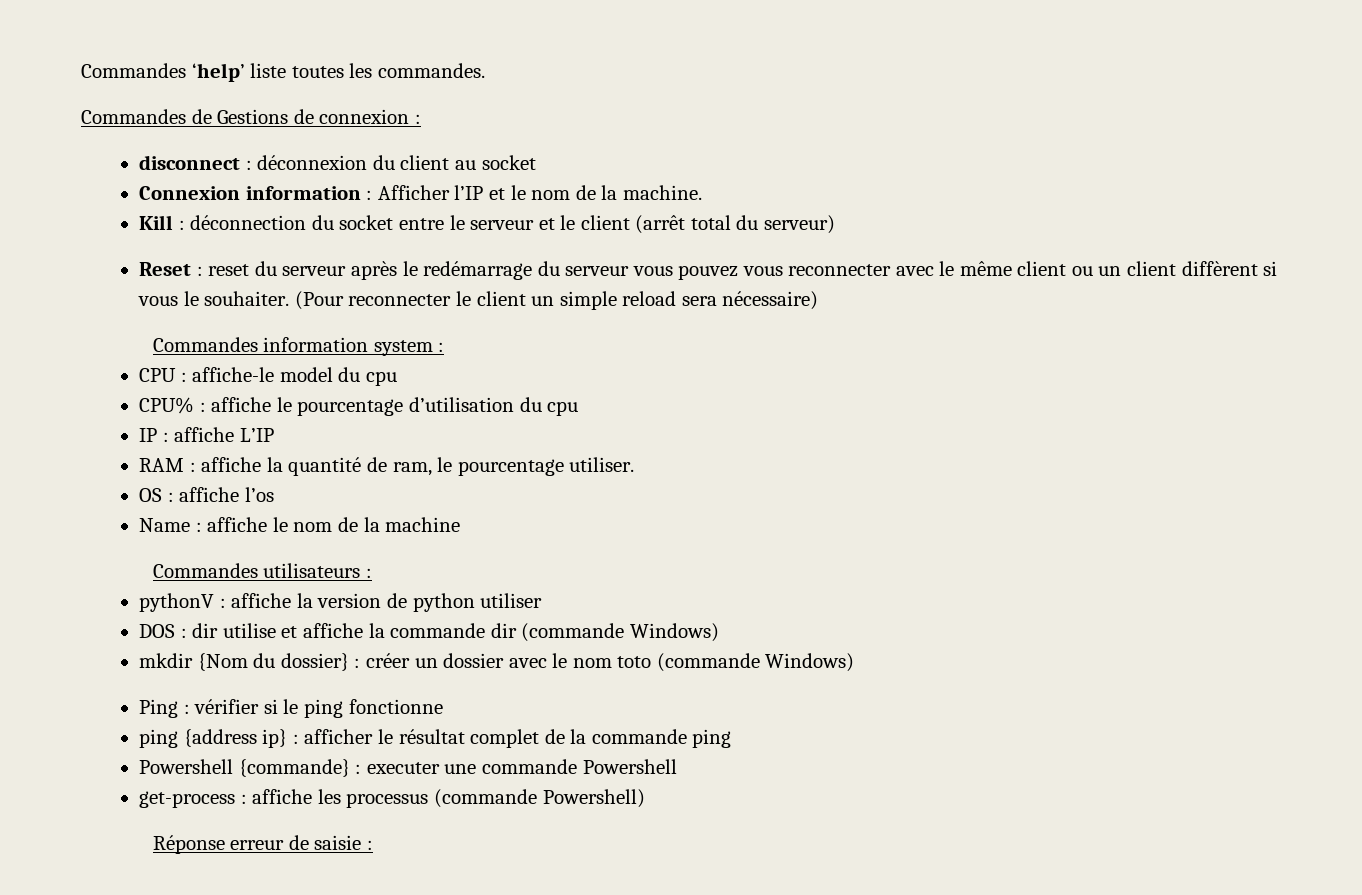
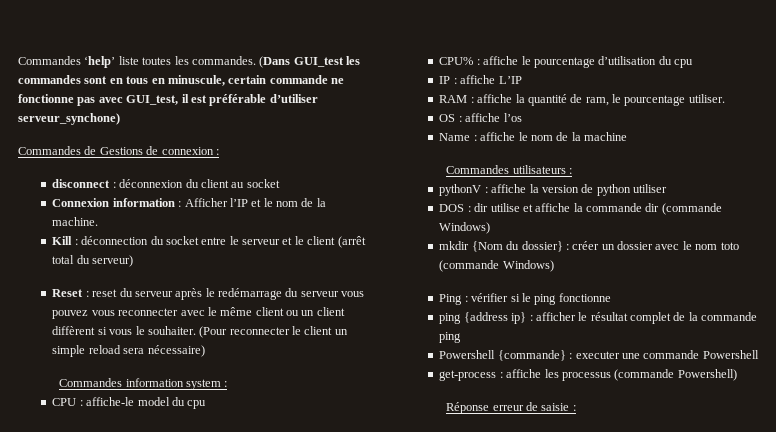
(485, 70) none -> [259,56,360,68] [18,75,344,86] [18,94,318,106] [18,113,120,125] (Dans GUI_test les commandes sont en tous en minuscule, certain commande ne fonctionne pas avec GUI_test, il est préférable d’utiliser serveur_synchone)

